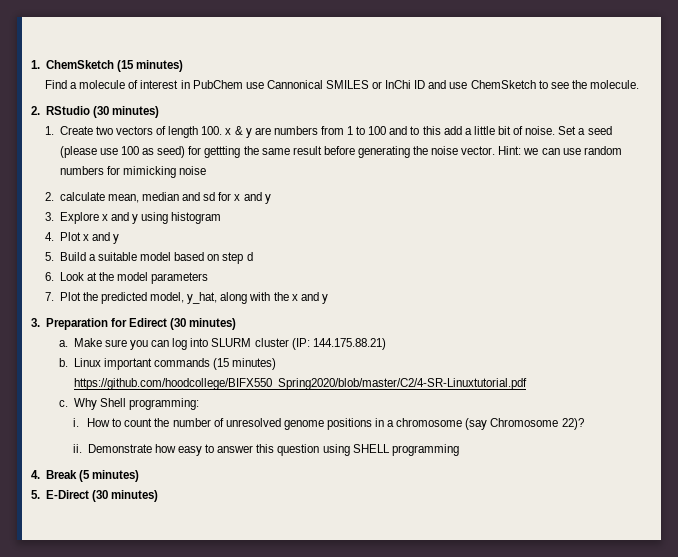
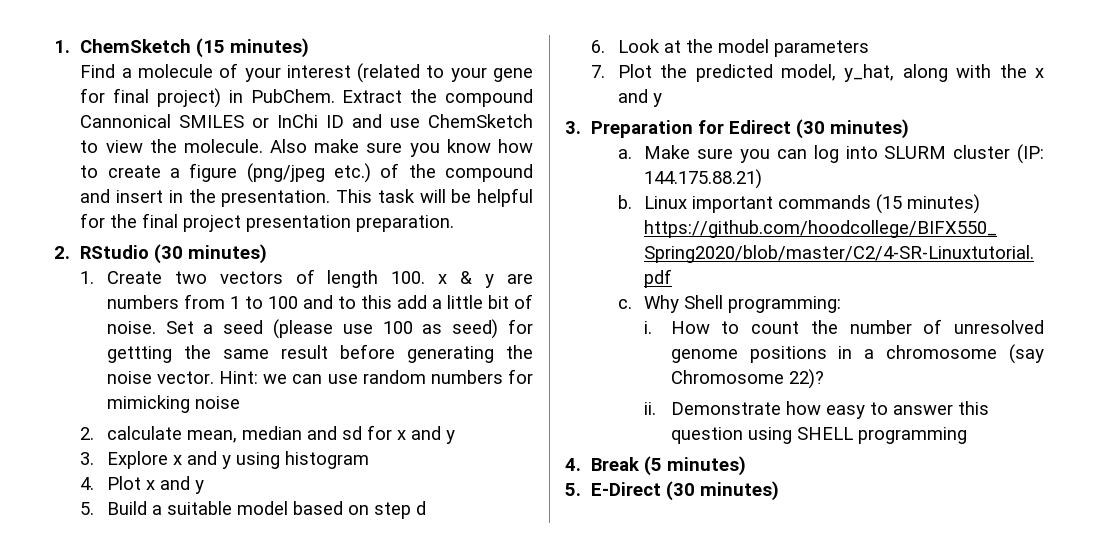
[140,80,264,89] interest in PubChem use -> [244,63,534,83] [80,88,533,108] your interest (related to your gene for final project) in PubChem. Extract the compound
[550,82,569,89] see -> [105,140,143,153] view
(640, 84) none -> [270,139,533,157] [80,163,533,183] [80,188,533,207] [80,213,455,232] Also make sure you know how to create a figure (png/jpeg etc.) of the compound and insert in the presentation. This task will be helpful for the final project presentation preparation.

